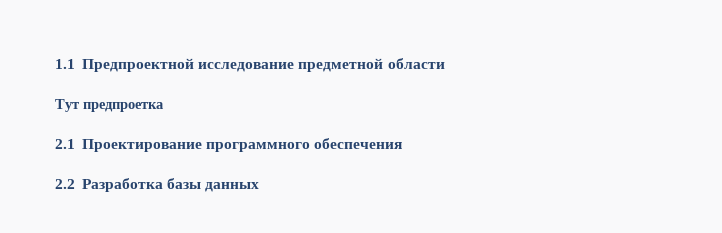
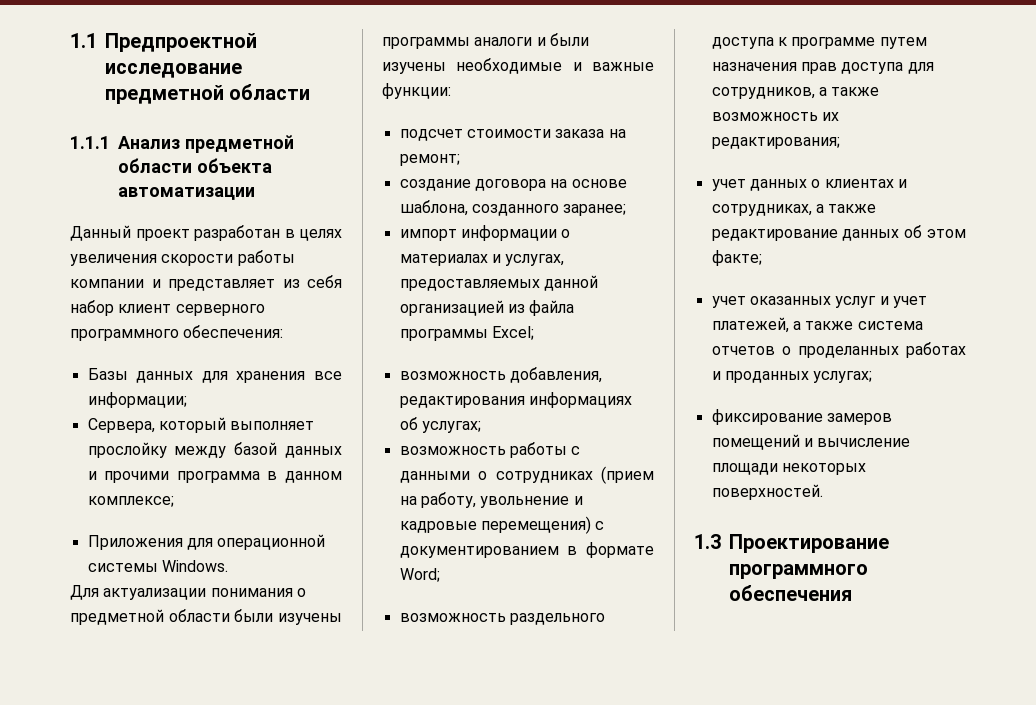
[55,99,164,112] [55,139,75,149] Тут предпроетка // 2.1 -> [70,135,294,153] [118,158,272,173] [118,187,255,200] [70,225,342,241] [70,250,295,266] [70,275,342,291] [70,300,265,316] [70,325,284,341] [87,368,342,383] [87,392,187,408] [87,417,315,433] [87,442,342,458] [87,471,343,483] [87,496,174,507] [87,534,326,550] [87,560,228,572] [70,585,306,600] [70,609,343,625] [382,33,589,49] [382,58,654,74] [382,83,451,99] [399,129,626,141] [399,154,460,166] [399,179,627,191] [399,200,627,216] [399,225,571,241] [399,254,565,266] [399,275,598,291] [399,300,575,316] [399,326,534,341] [399,367,602,383] [399,392,632,408] [399,417,481,433] [399,442,581,458] [399,466,654,484] [399,492,583,508] [399,516,605,534] [399,542,654,558] [399,568,440,582] [399,613,605,625] [711,37,927,49] [711,62,934,74] [711,87,880,99] [711,112,839,121] [711,137,840,149] [711,179,907,191] [711,204,877,216] [711,225,966,241] [711,250,762,266] [711,296,927,308] [711,317,923,333] [711,342,966,358] [711,371,873,383] [711,409,892,425] [711,434,911,450] [711,463,866,475] [711,484,823,500] [694,534,721,549] 1.1.1 Анализ предметной области объекта автоматизации // Данный проект разработан в целях увеличения скорости работы компании и представляет из себя набор клиент серверного программного обеспечения: // Базы данных для хранения все информации; // Сервера, который выполняет прослойку между базой данных и прочими программа в данном комплексе; // Приложения для операционной системы Windows. // Для актуализации понимания о предметной области были изучены программы аналоги и были изучены необходимые и важные функции: // подсчет стоимости заказа на ремонт; // создание договора на основе шаблона, созданного заранее; // импорт информации о материалах и услугах, предоставляемых данной организацией из файла программы Excel; // возможность добавления, редактирования информациях об услугах; // возможность работы с данными о сотрудниках (прием на работу, увольнение и кадровые перемещения) с документированием в формате Word; // возможность раздельного доступа к программе путем назначения прав доступа для сотрудников, а также возможность их редактирования; // учет данных о клиентах и сотрудниках, а также редактирование данных об этом факте; // учет оказанных услуг и учет платежей, а также система отчетов о проделанных работах и проданных услугах; // фиксирование замеров помещений и вычисление площади некоторых поверхностей. // 1.3
[55,178,260,192] // 2.2 Разработка базы данных -> (852, 593) none

